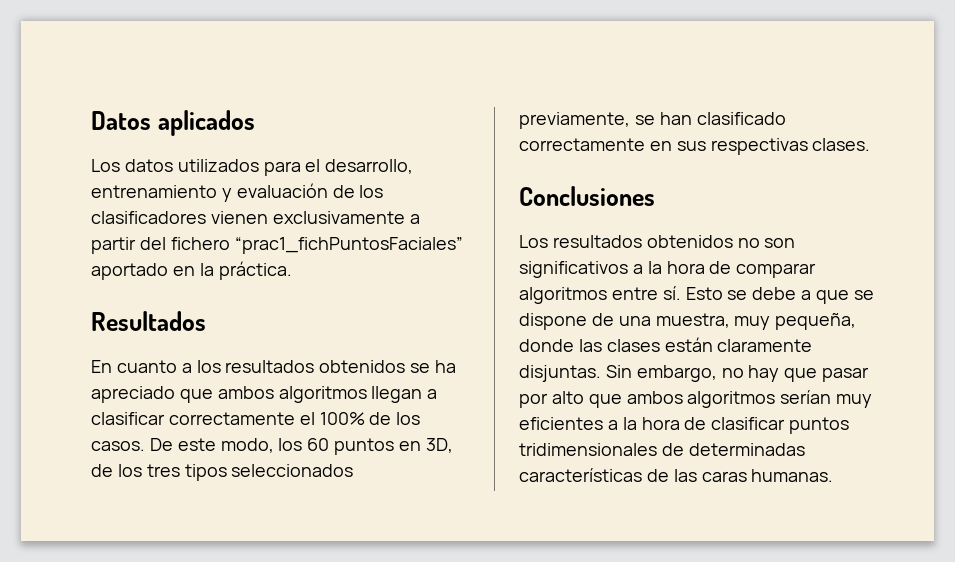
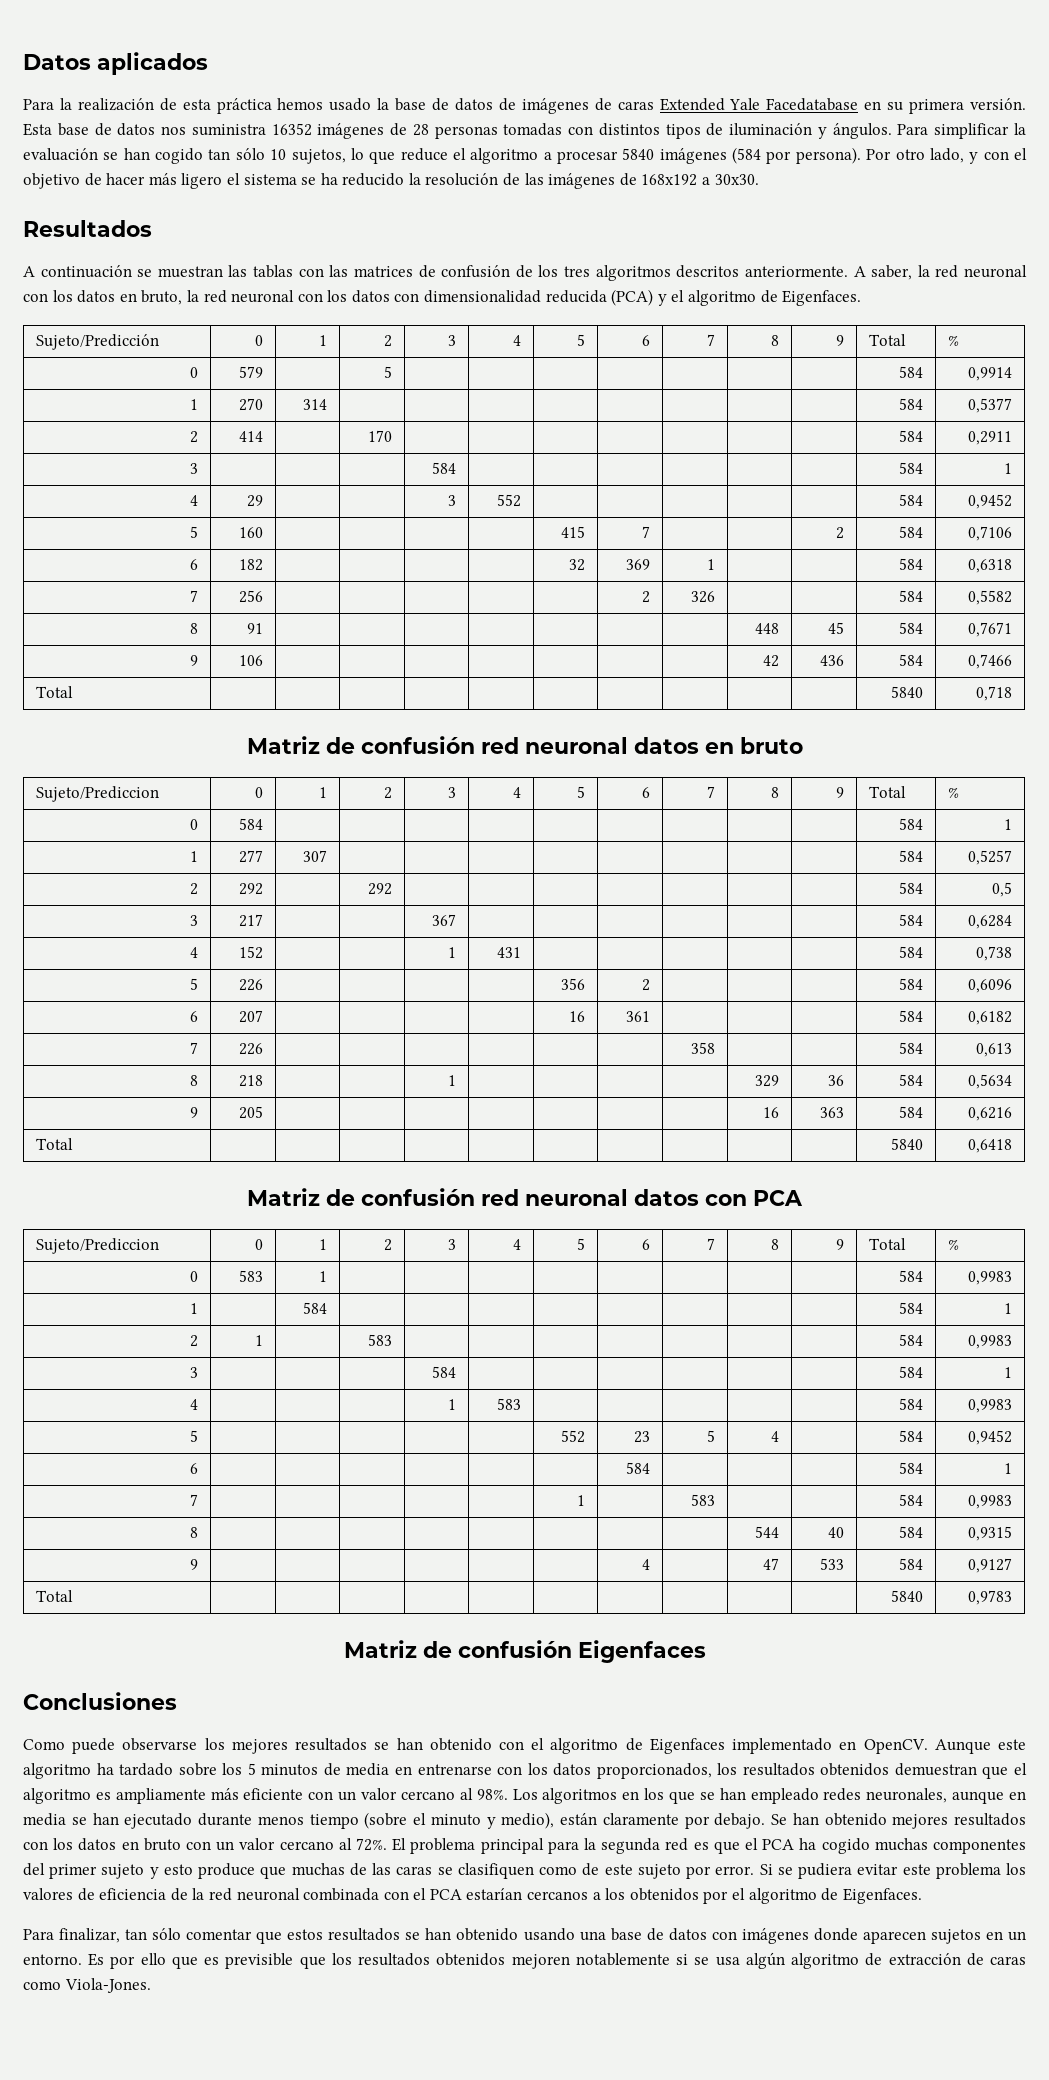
[91,159,414,176] [91,183,384,202] [91,211,420,224] [91,237,463,254] [91,261,292,280] [91,311,206,331] [91,360,457,373] [91,386,438,403] [91,412,421,425] [91,438,453,455] [91,464,354,481] [519,112,786,129] [519,138,871,155] [519,186,655,206] [519,235,796,248] [519,261,817,278] [519,286,874,304] [519,313,857,330] [519,337,813,352] [519,365,870,382] [519,390,873,408] [519,417,850,434] [519,443,805,456] [519,468,834,482] Los datos utilizados para el desarrollo, entrenamiento y evaluación de los clasificadores vienen exclusivamente a partir del fichero “prac1_fichPuntosFaciales” aportado en la práctica. // Resultados // En cuanto a los resultados obtenidos se ha apreciado que ambos algoritmos llegan a clasificar correctamente el 100% de los casos. De este modo, los 60 puntos en 3D, de los tres tipos seleccionados previamente, se han clasificado correctamente en sus respectivas clases. // Conclusiones // Los resultados obtenidos no son significativos a la hora de comparar algoritmos entre sí. Esto se debe a que se dispone de una muestra, muy pequeña, donde las clases están claramente disjuntas. Sin embargo, no hay que pasar por alto que ambos algoritmos serían muy eficientes a la hora de clasificar puntos tridimensionales de determinadas características de las caras humanas. -> [23,98,1026,114] [23,123,1026,139] [23,147,1028,164] [23,173,759,189] [23,220,152,237] [23,265,1027,281] [23,289,862,306] [36,334,160,350] [254,335,263,346] [318,335,327,346] [383,335,392,347] [447,335,456,346] [512,335,521,346] [576,334,585,346] [641,335,650,346] [706,334,715,346] [770,335,779,346] [835,335,844,346] [869,334,907,346] [948,335,960,346] [189,367,198,378] [238,366,263,378] [383,366,392,378] [898,366,923,378] [967,367,1012,381] [189,399,198,410] [238,398,263,411] [302,399,327,410] [898,398,923,410] [967,398,1012,413] [189,431,198,443] [238,431,263,442] [367,430,392,442] [898,430,923,442] [967,431,1012,445] [189,463,198,474] [431,462,456,474] [898,462,923,474] [1003,463,1012,474] [189,495,198,506] [246,495,263,507] [447,495,456,506] [496,494,521,507] [898,494,923,506] [967,494,1012,509] [189,526,198,538] [238,527,263,538] [560,526,585,538] [641,526,650,538] [835,527,844,539] [898,526,923,538] [967,526,1012,541] [189,559,198,570] [238,559,263,571] [568,559,585,571] [625,559,650,570] [706,559,715,570] [898,558,923,570] [967,559,1012,573] [189,590,198,602] [238,590,263,603] [641,591,650,603] [690,591,715,603] [898,590,923,602] [967,590,1012,605] [189,623,198,634] [246,623,263,634] [754,623,779,634] [827,622,844,634] [898,622,923,634] [967,622,1012,637] [189,655,198,666] [238,655,263,666] [762,655,779,667] [819,655,844,666] [898,654,923,666] [967,654,1012,669] [36,686,74,698] [890,686,923,698] [975,686,1012,701] [246,736,803,754] [36,786,160,802] [254,787,263,798] [318,787,327,798] [383,787,392,799] [447,787,456,798] [512,787,521,798] [576,786,585,798] [641,787,650,798] [706,786,715,798] [770,787,779,798] [835,787,844,798] [869,786,907,798] [948,787,960,798] [189,819,198,830] [238,818,263,830] [898,818,923,830] [1003,819,1012,830] [189,851,198,862] [238,850,263,863] [302,850,327,862] [898,850,923,862] [967,850,1012,865] [189,883,198,895] [238,883,263,895] [367,883,392,895] [898,882,923,894] [991,882,1012,897] [189,915,198,926] [238,914,263,927] [431,914,456,926] [898,914,923,926] [967,915,1012,929] [189,947,198,958] [238,946,263,959] [447,947,456,958] [496,947,521,958] [898,946,923,958] [975,946,1012,961] [189,978,198,990] [238,979,263,991] [560,978,585,990] [641,979,650,991] [898,978,923,990] [967,979,1012,993] [189,1011,198,1022] [238,1010,263,1023] [568,1011,585,1022] [625,1011,650,1022] [898,1010,923,1022] [967,1011,1012,1025] [189,1042,198,1054] [238,1043,263,1055] [690,1042,715,1054] [898,1042,923,1054] [975,1043,1012,1057] [189,1075,198,1086] [238,1075,263,1087] [447,1075,456,1086] [754,1075,779,1087] [827,1075,844,1086] [898,1074,923,1086] [967,1074,1012,1089] [189,1107,198,1118] [238,1106,263,1119] [762,1107,779,1118] [819,1107,844,1118] [898,1106,923,1118] [967,1107,1012,1121] [36,1138,74,1150] [890,1138,923,1150] [967,1139,1012,1153] [247,1188,803,1206] [36,1238,160,1254] [254,1239,263,1250] [318,1239,327,1250] [383,1239,392,1251] [447,1239,456,1250] [512,1239,521,1250] [576,1238,585,1250] [641,1239,650,1250] [706,1238,715,1250] [770,1239,779,1250] [835,1239,844,1250] [869,1238,907,1250] [948,1239,960,1250] [189,1271,198,1282] [238,1270,263,1282] [318,1271,327,1282] [898,1270,923,1282] [967,1271,1012,1285] [189,1303,198,1314] [302,1302,327,1314] [898,1302,923,1314] [1003,1303,1012,1314] [189,1335,198,1347] [254,1335,263,1346] [367,1334,392,1346] [898,1334,923,1346] [967,1335,1012,1349] [189,1367,198,1378] [431,1366,456,1378] [898,1366,923,1378] [1003,1367,1012,1378] [189,1399,198,1410] [447,1399,456,1410] [496,1398,521,1410] [898,1398,923,1410] [967,1399,1012,1413] [189,1430,198,1442] [560,1430,585,1443] [633,1431,650,1443] [706,1430,715,1442] [770,1431,779,1442] [898,1430,923,1442] [967,1430,1012,1445] [189,1463,198,1474] [625,1462,650,1474] [898,1462,923,1474] [1003,1463,1012,1474] [189,1494,198,1506] [576,1495,585,1506] [690,1494,715,1506] [898,1494,923,1506] [967,1495,1012,1509] [189,1527,198,1538] [754,1526,779,1538] [827,1527,844,1538] [898,1526,923,1538] [967,1526,1012,1541] [189,1559,198,1570] [641,1559,650,1570] [762,1558,779,1570] [819,1558,844,1570] [898,1558,923,1570] [967,1558,1012,1573] [36,1590,74,1602] [890,1590,923,1602] [967,1590,1012,1605] [343,1640,706,1663] [23,1692,177,1710] [23,1738,1026,1754] [23,1763,1027,1779] [23,1788,1027,1804] [23,1812,1026,1829] [23,1838,1027,1854] [23,1863,1027,1879] [23,1888,922,1904] [23,1928,1026,1944] [23,1952,1026,1969] [23,1978,151,1993] Para la realización de esta práctica hemos usado la base de datos de imágenes de caras Extended Yale Facedatabase en su primera versión. Esta base de datos nos suministra 16352 imágenes de 28 personas tomadas con distintos tipos de iluminación y ángulos. Para simplificar la evaluación se han cogido tan sólo 10 sujetos, lo que reduce el algoritmo a procesar 5840 imágenes (584 por persona). Por otro lado, y con el objetivo de hacer más ligero el sistema se ha reducido la resolución de las imágenes de 168x192 a 30x30. // Resultados // A continuación se muestran las tablas con las matrices de confusión de los tres algoritmos descritos anteriormente. A saber, la red neuronal con los datos en bruto, la red neuronal con los datos con dimensionalidad reducida (PCA) y el algoritmo de Eigenfaces. // Sujeto/Predicción | 0 | 1 | 2 | 3 | 4 | 5 | 6 | 7 | 8 | 9 | Total | % // 0 | 579 | | 5 | | | | | | | | 584 | 0,9914 // 1 | 270 | 314 | | | | | | | | | 584 | 0,5377 // 2 | 414 | | 170 | | | | | | | | 584 | 0,2911 // 3 | | | | 584 | | | | | | | 584 | 1 // 4 | 29 | | | 3 | 552 | | | | | | 584 | 0,9452 // 5 | 160 | | | | | 415 | 7 | | | 2 | 584 | 0,7106 // 6 | 182 | | | | | 32 | 369 | 1 | | | 584 | 0,6318 // 7 | 256 | | | | | | 2 | 326 | | | 584 | 0,5582 // 8 | 91 | | | | | | | | 448 | 45 | 584 | 0,7671 // 9 | 106 | | | | | | | | 42 | 436 | 584 | 0,7466 // Total | | | | | | | | | | | 5840 | 0,718 // Matriz de confusión red neuronal datos en bruto // Sujeto/Prediccion | 0 | 1 | 2 | 3 | 4 | 5 | 6 | 7 | 8 | 9 | Total | % // 0 | 584 | | | | | | | | | | 584 | 1 // 1 | 277 | 307 | | | | | | | | | 584 | 0,5257 // 2 | 292 | | 292 | | | | | | | | 584 | 0,5 // 3 | 217 | | | 367 | | | | | | | 584 | 0,6284 // 4 | 152 | | | 1 | 431 | | | | | | 584 | 0,738 // 5 | 226 | | | | | 356 | 2 | | | | 584 | 0,6096 // 6 | 207 | | | | | 16 | 361 | | | | 584 | 0,6182 // 7 | 226 | | | | | | | 358 | | | 584 | 0,613 // 8 | 218 | | | 1 | | | | | 329 | 36 | 584 | 0,5634 // 9 | 205 | | | | | | | | 16 | 363 | 584 | 0,6216 // Total | | | | | | | | | | | 5840 | 0,6418 // Matriz de confusión red neuronal datos con PCA // Sujeto/Prediccion | 0 | 1 | 2 | 3 | 4 | 5 | 6 | 7 | 8 | 9 | Total | % // 0 | 583 | 1 | | | | | | | | | 584 | 0,9983 // 1 | | 584 | | | | | | | | | 584 | 1 // 2 | 1 | | 583 | | | | | | | | 584 | 0,9983 // 3 | | | | 584 | | | | | | | 584 | 1 // 4 | | | | 1 | 583 | | | | | | 584 | 0,9983 // 5 | | | | | | 552 | 23 | 5 | 4 | | 584 | 0,9452 // 6 | | | | | | | 584 | | | | 584 | 1 // 7 | | | | | | 1 | | 583 | | | 584 | 0,9983 // 8 | | | | | | | | | 544 | 40 | 584 | 0,9315 // 9 | | | | | | | 4 | | 47 | 533 | 584 | 0,9127 // Total | | | | | | | | | | | 5840 | 0,9783 // Matriz de confusión Eigenfaces // Conclusiones // Como puede observarse los mejores resultados se han obtenido con el algoritmo de Eigenfaces implementado en OpenCV. Aunque este algoritmo ha tardado sobre los 5 minutos de media en entrenarse con los datos proporcionados, los resultados obtenidos demuestran que el algoritmo es ampliamente más eficiente con un valor cercano al 98%. Los algoritmos en los que se han empleado redes neuronales, aunque en media se han ejecutado durante menos tiempo (sobre el minuto y medio), están claramente por debajo. Se han obtenido mejores resultados con los datos en bruto con un valor cercano al 72%. El problema principal para la segunda red es que el PCA ha cogido muchas componentes del primer sujeto y esto produce que muchas de las caras se clasifiquen como de este sujeto por error. Si se pudiera evitar este problema los valores de eficiencia de la red neuronal combinada con el PCA estarían cercanos a los obtenidos por el algoritmo de Eigenfaces. // Para finalizar, tan sólo comentar que estos resultados se han obtenido usando una base de datos con imágenes donde aparecen sujetos en un entorno. Es por ello que es previsible que los resultados obtenidos mejoren notablemente si se usa algún algoritmo de extracción de caras como Viola-Jones.

